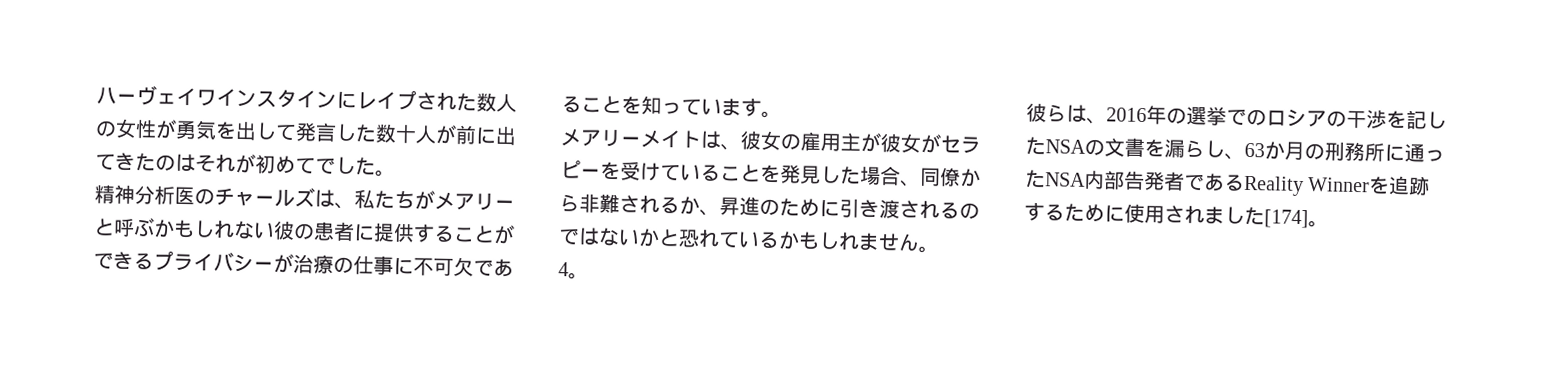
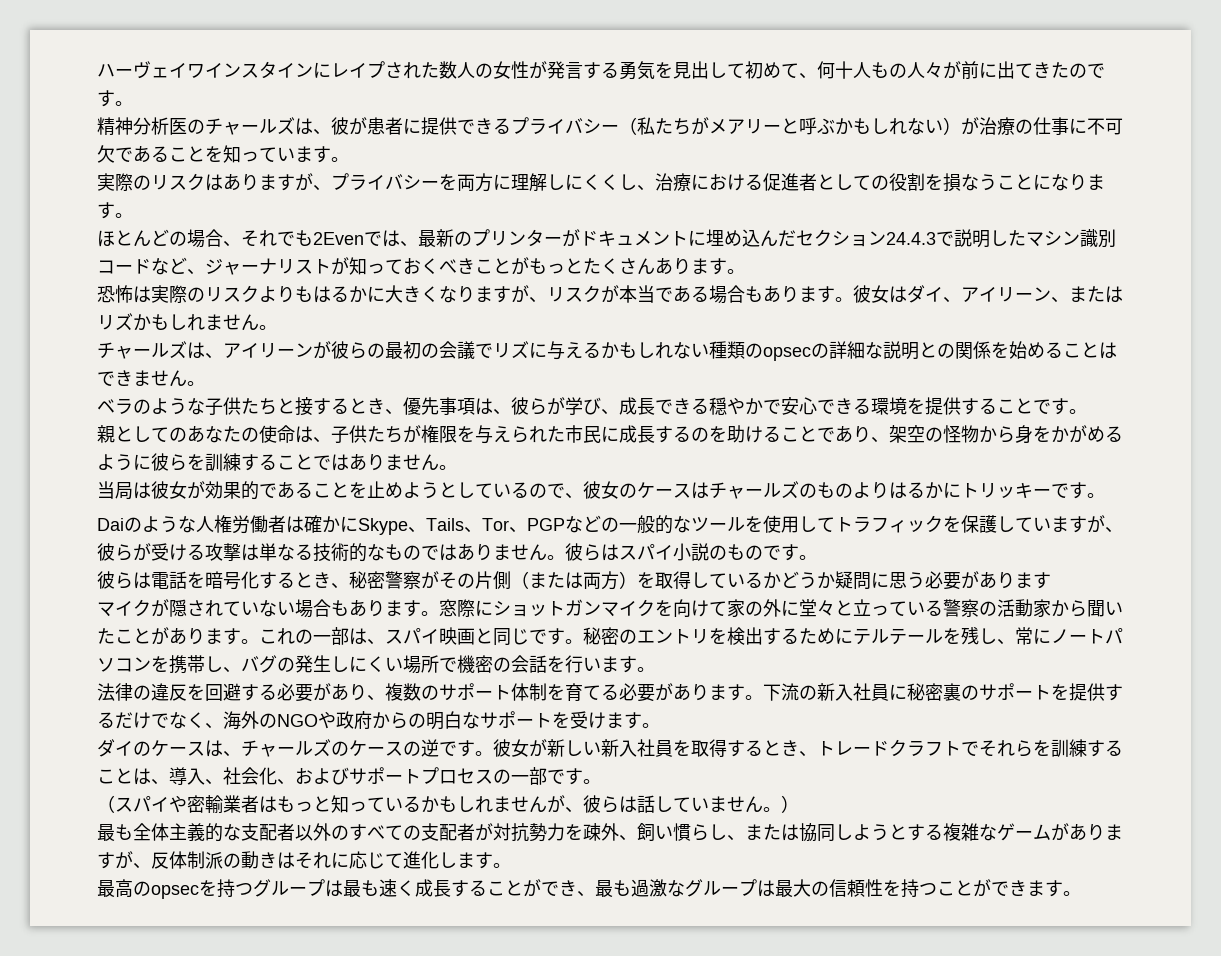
[175,120,517,146] [95,152,376,176] 勇気を出して発言した数十人が前に出てきたのはそれが初めてでした -> [547,61,1105,80] [97,90,115,107] 発言する勇気を見出して初めて、何十人もの人々が前に出てきたのです
(355, 206) none -> [331,117,637,135] 彼が患者に提供できるプライバシー（
[273,220,515,245] [93,250,274,273] 彼の患者に提供することができるプライバシー -> [943,117,961,135] ）
[560,128,981,154] [560,160,981,187] [559,193,980,220] [558,227,720,249] メアリーメイトは、彼女の雇用主が彼女がセラピーを受けていることを発見した場合、同僚から非難されるか、昇進のために引き渡されるのではないかと恐れ -> [97,173,1105,192] [97,202,133,219] [97,229,1116,248] [97,257,745,275] [97,285,1123,304] [97,313,277,331] [97,341,1117,361] [97,370,205,387] [97,397,1087,416] [97,425,1123,444] [97,453,457,471] [97,481,1105,500] [97,515,1123,535] [97,543,817,562] [97,571,1051,590] [97,599,1123,618] [97,627,1123,646] [97,655,655,674] [97,683,1123,702] [97,711,660,730] [97,739,1123,757] [97,767,601,785] [97,795,367,813] 実際のリスクはありますが、プライバシーを両方に理解しにくくし、治療における促進者としての役割を損なうことになります。 // ほとんどの場合、それでも2Evenでは、最新のプリンターがドキュメントに埋め込んだセクション24.4.3で説明したマシン識別コードなど、ジャーナリストが知っておくべきことがもっとたくさんあります。 // 恐怖は実際のリスクよりもはるかに大きくなりますが、リスクが本当である場合もあります。彼女はダイ、アイリーン、またはリズかもしれません。 // チャールズは、アイリーンが彼らの最初の会議でリズに与えるかもしれない種類のopsecの詳細な説明との関係を始めることはできません。 // ベラのような子供たちと接するとき、優先事項は、彼らが学び、成長できる穏やかで安心できる環境を提供することです。 // 親としてのあなたの使命は、子供たちが権限を与えられた市民に成長するのを助けることであり、架空の怪物から身をかがめるように彼らを訓練することではありません。 // 当局は彼女が効果的であることを止めようとしているので、彼女のケースはチャールズのものよりはるかにトリッキーです。 // Daiのような人権労働者は確かにSkype、Tails、Tor、PGPなどの一般的なツールを使用してトラフィックを保護していますが、彼らが受ける攻撃は単なる技術的なものではありません。彼らはスパイ小説のものです。 // 彼らは電話を暗号化するとき、秘密警察がその片側（または両方）を取得しているかどうか疑問に思う必要があります // マイクが隠されていない場合もあります。窓際にショットガンマイクを向けて家の外に堂々と立っている警察の活動家から聞いたことがあります。これの一部は、スパイ映画と同じです。秘密のエントリを検出するためにテルテールを残し、常にノートパソコンを携帯し、バグの発生しにくい場所で機密の会話を行います。 // 法律の違反を回避する必要があり、複数のサポート体制を育てる必要があります。下流の新入社員に秘密裏のサポートを提供するだけでなく、海外のNGOや政府からの明白なサポートを受けます。 // ダイのケースは、チャールズのケースの逆です。彼女が新しい新入社員を取得するとき、トレードクラフトでそれらを訓練することは、導入、社会化、およびサポートプロセスの一部です。 // （スパイや密輸業者はもっと知っ
[918,245,939,254] [558,262,589,280] [1026,102,1447,130] [1025,136,1445,163] [1025,169,1431,197] [1024,202,1309,229] 。 // 4。 // 彼らは、2016年の選挙でのロシアの干渉を記したNSAの文書を漏らし、63か月の刑務所に通ったNSA内部告発者であるReality Winnerを追跡するために使用されました[174] -> [547,795,799,813] [97,823,1123,842] [97,851,511,869] [97,879,1063,899] が、彼らは話していません。） // 最も全体主義的な支配者以外のすべての支配者が対抗勢力を疎外、飼い慣らし、または協同しようとする複雑なゲームがありますが、反体制派の動きはそれに応じて進化します。 // 最高のopsecを持つグループは最も速く成長することができ、最も過激なグループは最大の信頼性を持つことができます

